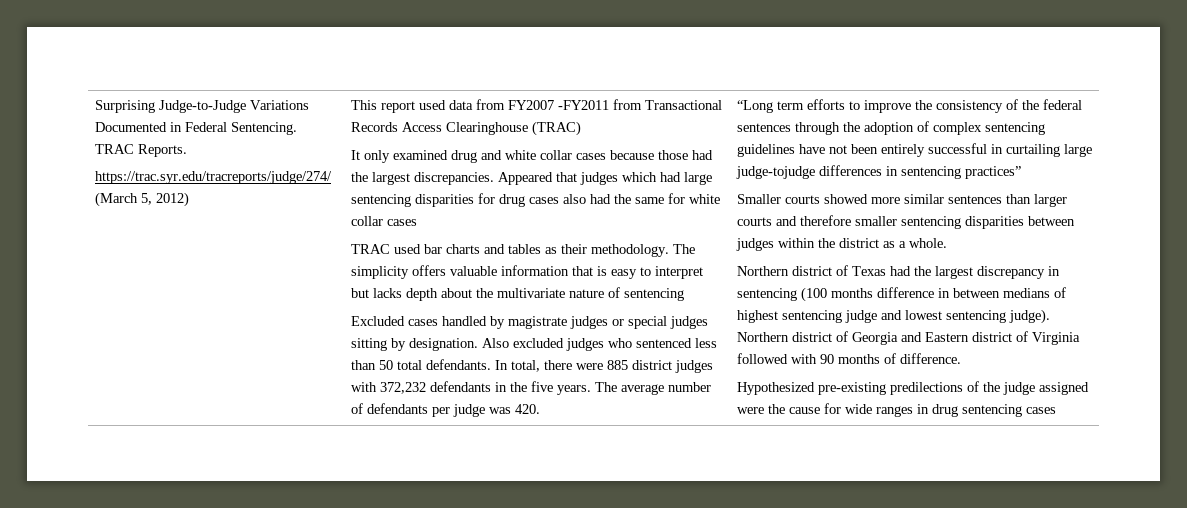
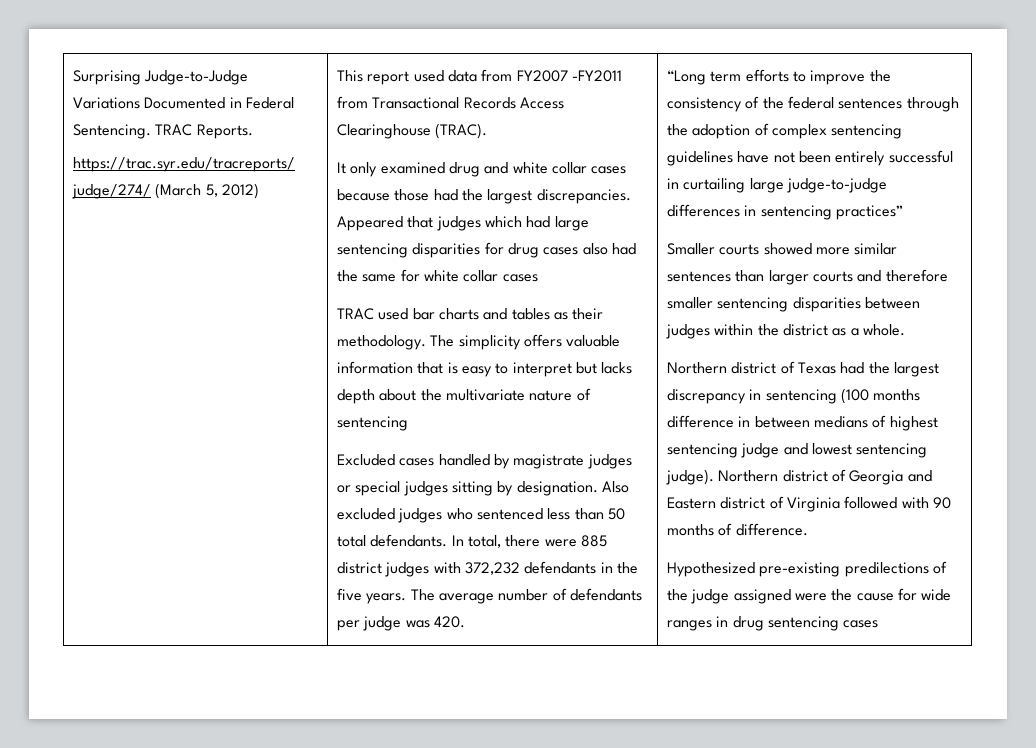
[531,121,581,136] (TRAC) -> [435,123,488,139] (TRAC).
[735,166,815,179] judge-tojudge -> [787,178,888,193] judge-to-judge

